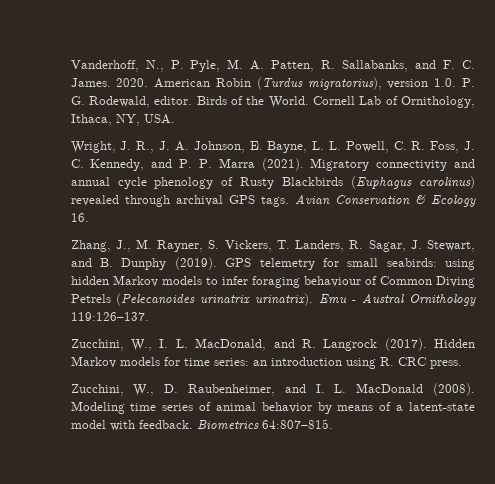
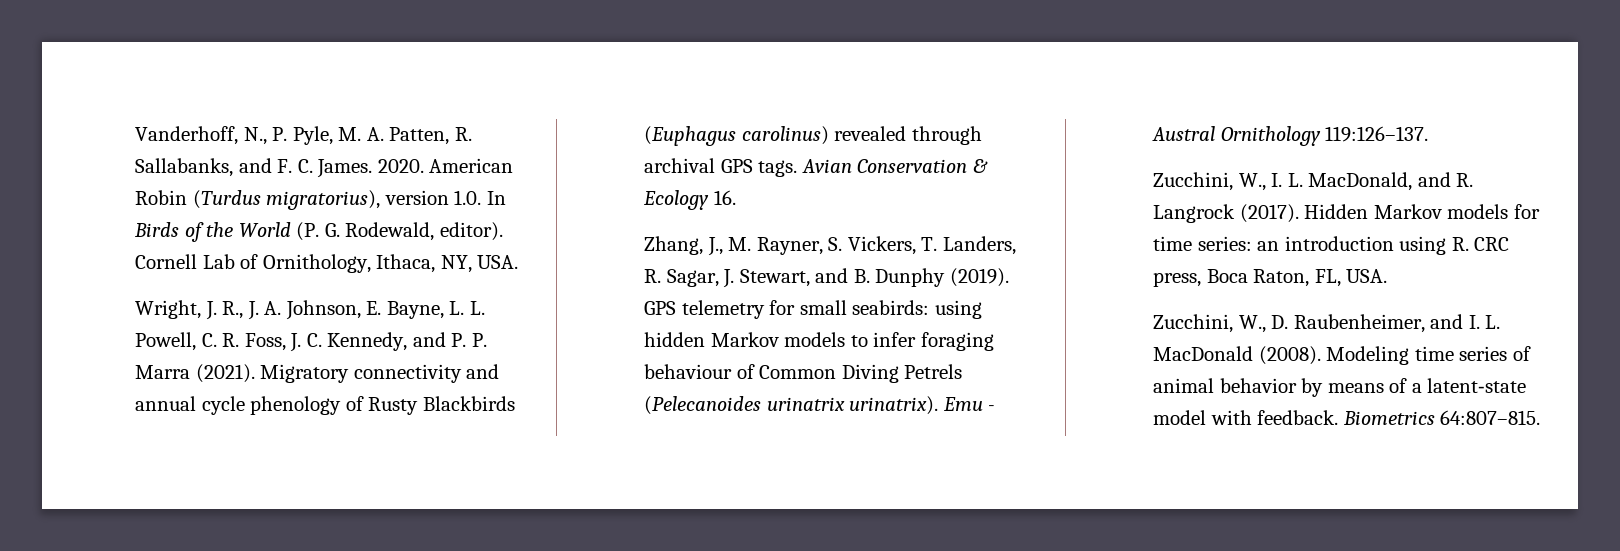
[461,78,475,87] [70,96,309,108] P. G. Rodewald, editor. Birds of the World. -> [486,191,506,205] [134,222,503,242] In Birds of the World (P. G. Rodewald, editor).
[429,360,462,369] press. -> [1153,269,1388,287] press, Boca Raton, FL, USA.

